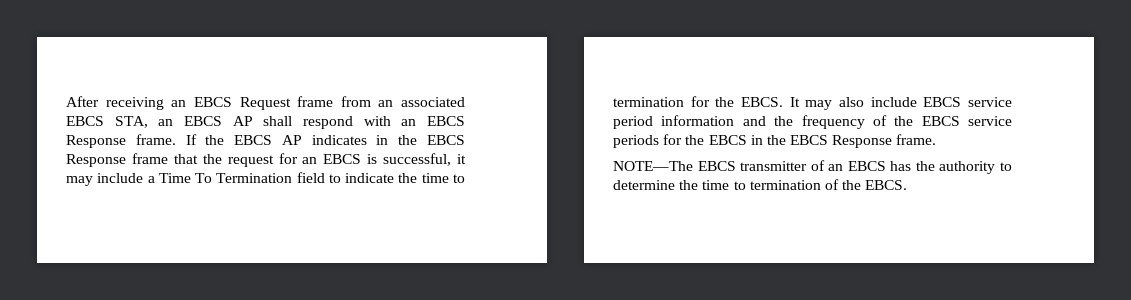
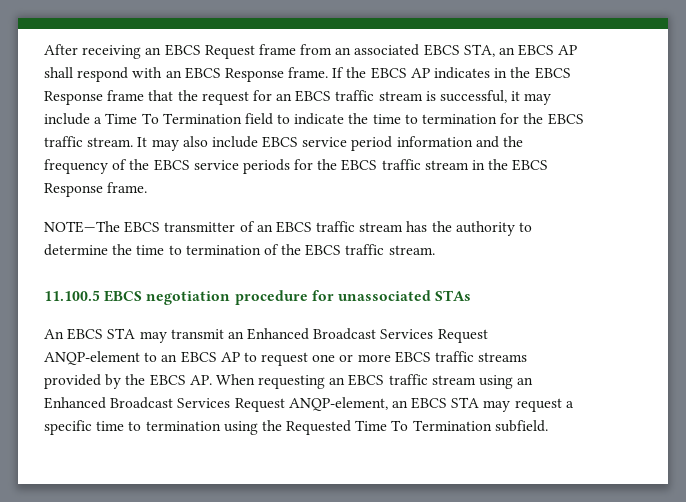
(362, 159) none -> [335,90,423,101] traffic stream
[741,97,783,107] EBCS. -> [547,113,584,125] [44,136,134,147] EBCS traffic stream.
(747, 140) none -> [381,159,469,170] traffic stream
(886, 166) none -> [316,221,404,232] traffic stream
[865,180,908,190] EBCS. -> [305,244,435,256] [44,290,472,305] [44,328,488,343] [44,351,528,366] [44,374,534,389] [44,397,574,412] [44,420,548,435] EBCS traffic stream. // 11.100.5 EBCS negotiation procedure for unassociated STAs // An EBCS STA may transmit an Enhanced Broadcast Services Request ANQP-element to an EBCS AP to request one or more EBCS traffic streams provided by the EBCS AP. When requesting an EBCS traffic stream using an Enhanced Broadcast Services Request ANQP-element, an EBCS STA may request a specific time to termination using the Requested Time To Termination subfield.

